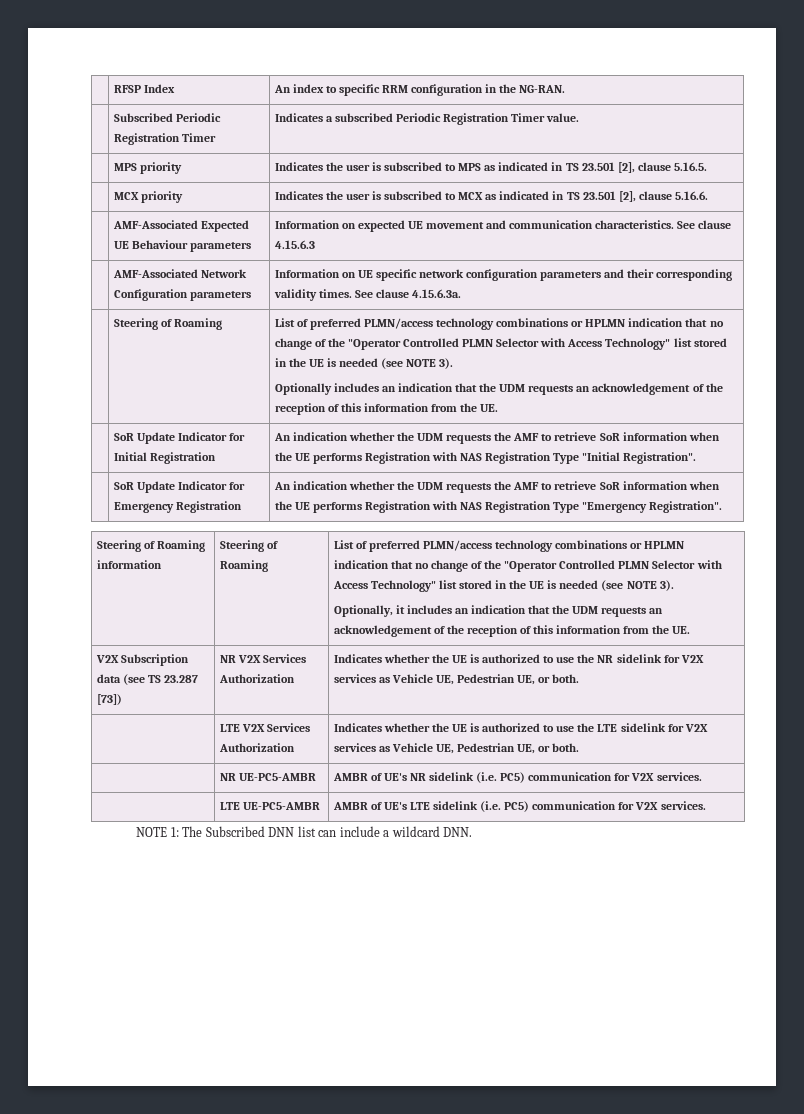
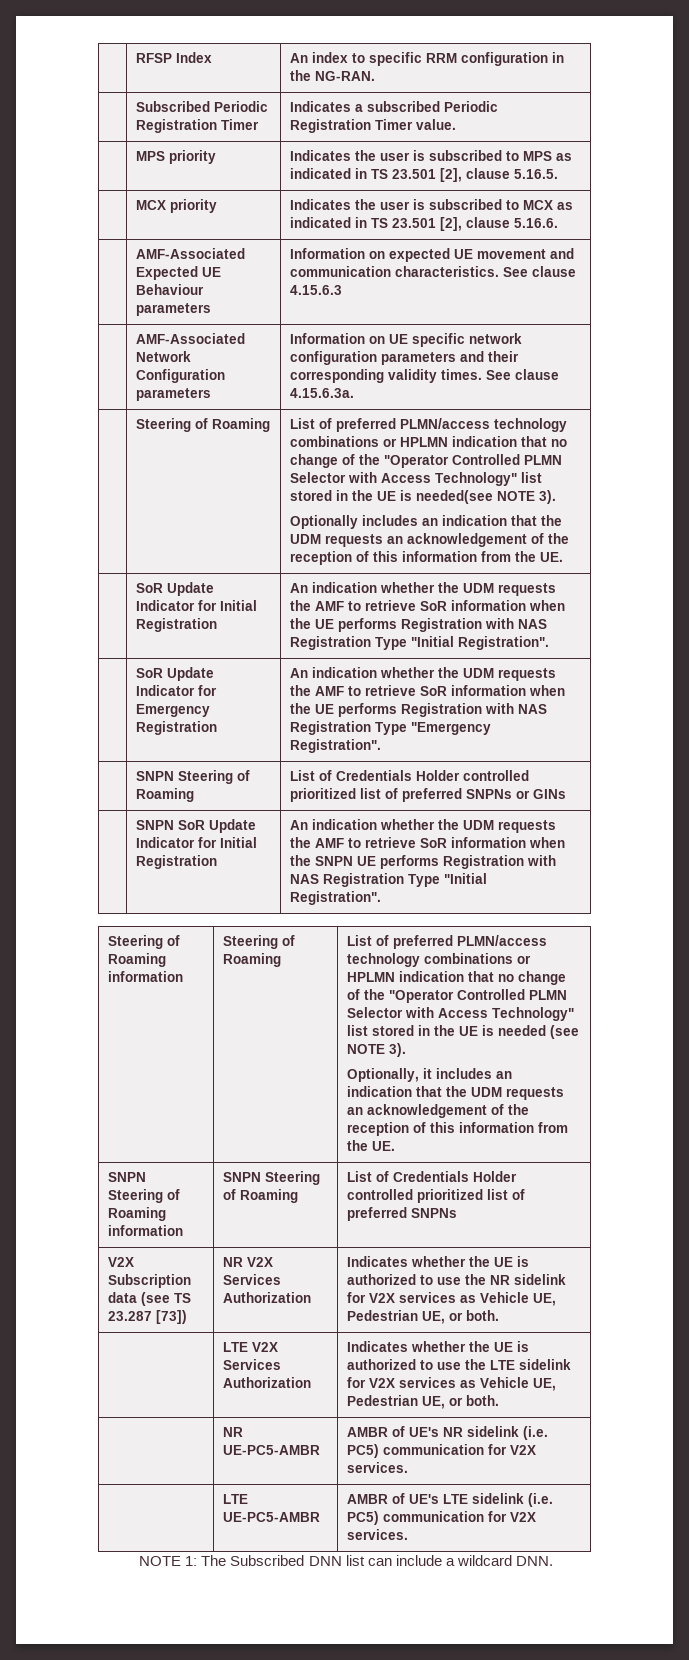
[338,358,404,369] needed (see -> [416,490,494,504] needed(see
(723, 507) none -> [136,770,251,784] [136,788,195,802] [290,770,530,781] [290,788,567,802] [136,819,257,833] [136,837,258,848] [136,855,218,869] [290,819,557,833] [290,837,566,848] [290,855,557,869] [290,873,488,887] [290,891,382,905] // | SNPN Steering of Roaming | List of Credentials Holder controlled prioritized list of preferred SNPNs or GINs // | SNPN SoR Update Indicator for Initial Registration | An indication whether the UDM requests the AMF to retrieve SoR information when the SNPN UE performs Registration with NAS Registration Type "Initial Registration".
(691, 630) none -> [108,1172,147,1182] [108,1189,181,1203] [108,1207,167,1221] [108,1225,184,1236] [223,1171,321,1185] [223,1189,299,1203] [347,1171,518,1182] [347,1189,526,1203] [347,1207,458,1221] // SNPN Steering of Roaming information | SNPN Steering of Roaming | List of Credentials Holder controlled prioritized list of preferred SNPNs

